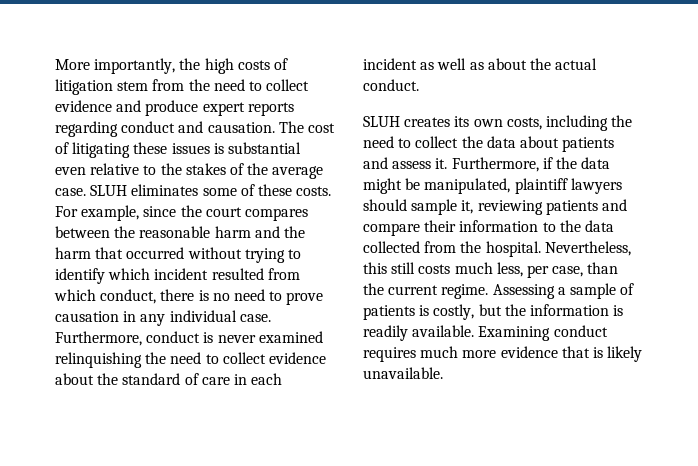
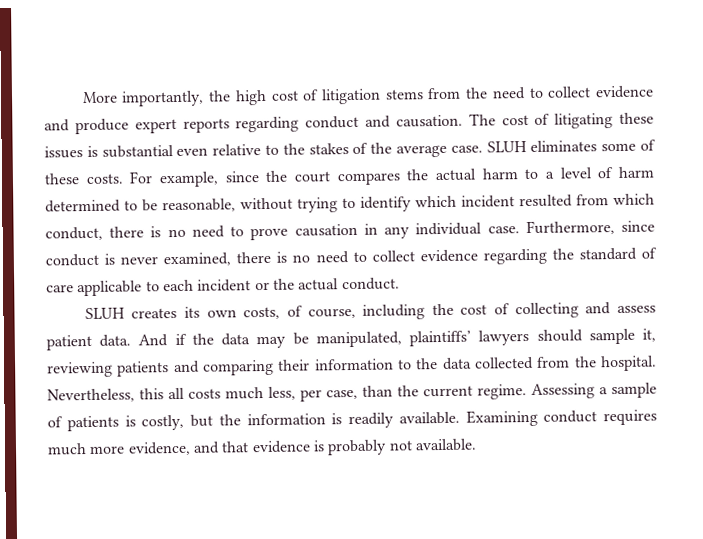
[237,60,270,70] costs -> [270,90,299,101] cost
[117,81,149,91] stem -> [384,89,424,100] stems
[55,226,305,238] [55,247,185,259] between the reasonable harm and the harm that occurred -> [406,166,654,182] [45,198,236,213] the actual harm to a level of harm determined to be reasonable,
(142, 338) none -> [621,220,655,232] since
[258,331,323,343] [55,352,326,368] [55,373,94,385] examined relinquishing the need to collect evidence about -> [163,248,547,267] examined, there is no need to collect evidence regarding
[233,373,283,385] [363,58,527,70] in each incident as well as about -> [77,279,270,297] applicable to each incident or
[545,115,633,131] [363,136,615,152] [363,157,539,172] including the need to collect the data about patients and assess it. Furthermore, -> [286,302,656,320] [46,334,169,351] of course, including the cost of collecting and assess patient data. And
[363,178,402,194] might -> [256,335,287,349] may
[514,178,568,194] plaintiff -> [409,330,472,347] plaintiffs’
[363,223,420,236] compare -> [203,359,274,376] comparing
[391,262,416,274] still -> [168,387,185,400] all
[500,346,643,362] [363,367,443,379] evidence that is likely unavailable. -> [127,438,477,456] evidence, and that evidence is probably not available.

